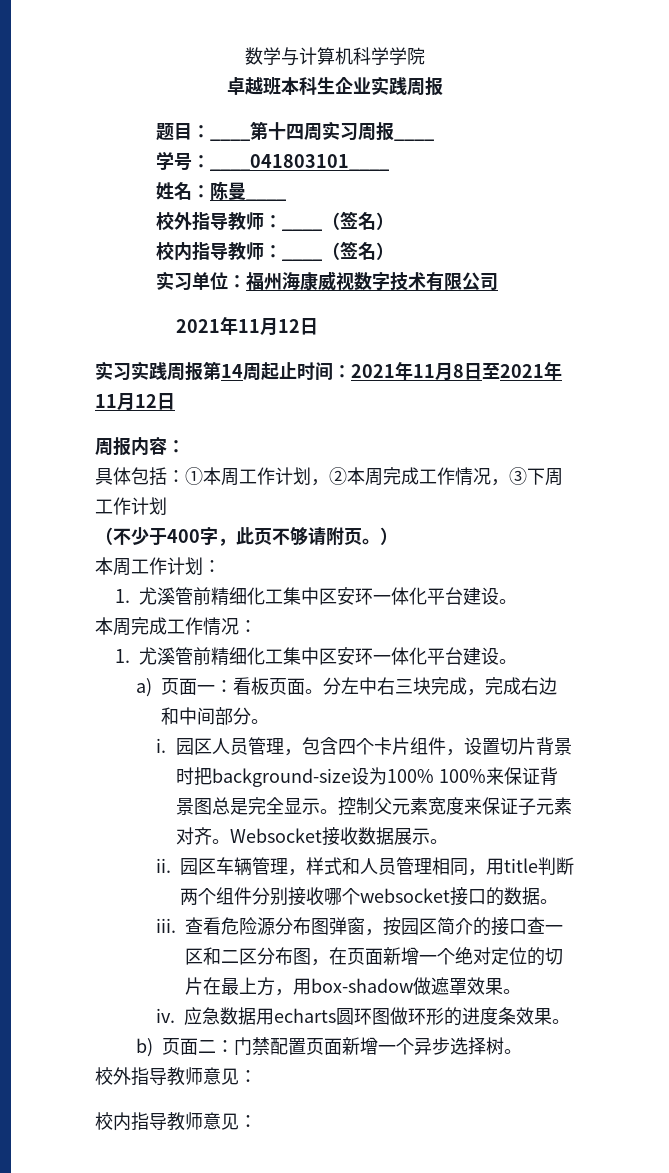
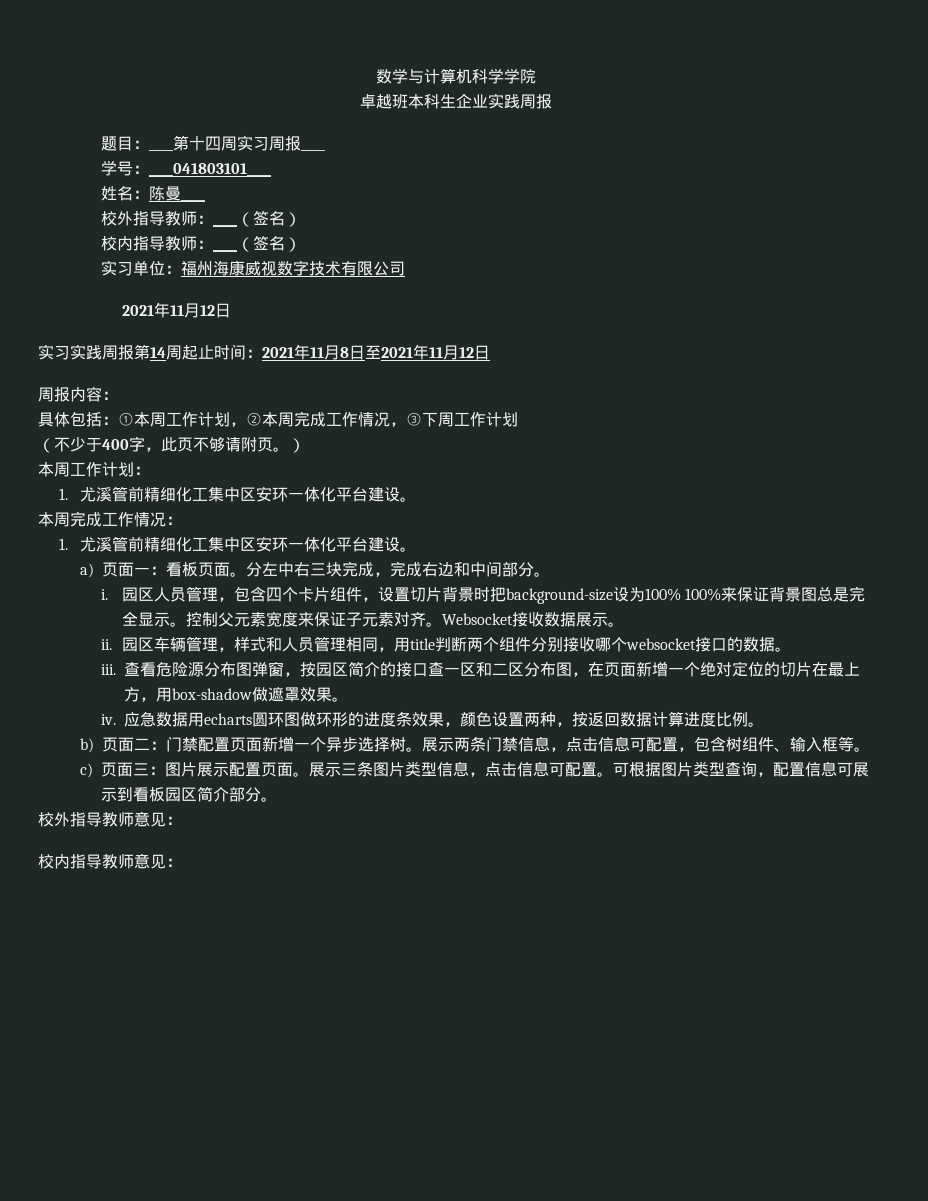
(552, 1016) none -> [443,711,748,727] ，颜色设置两种，按返回数据计算进度比例
(522, 1051) none -> [421,736,870,752] [79,761,869,778] [100,786,277,802] 展示两条门禁信息，点击信息可配置，包含树组件、输入框等。 // c)页面三：图片展示配置页面。展示三条图片类型信息，点击信息可配置。可根据图片类型查询，配置信息可展示到看板园区简介部分。

